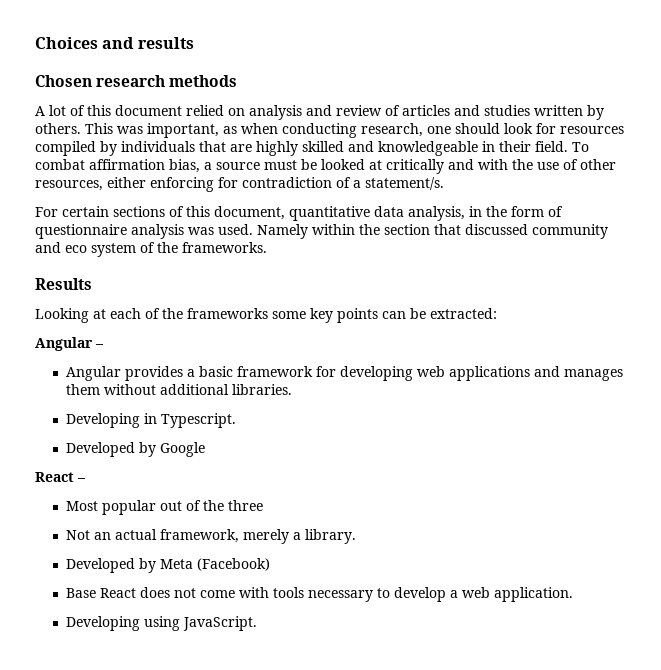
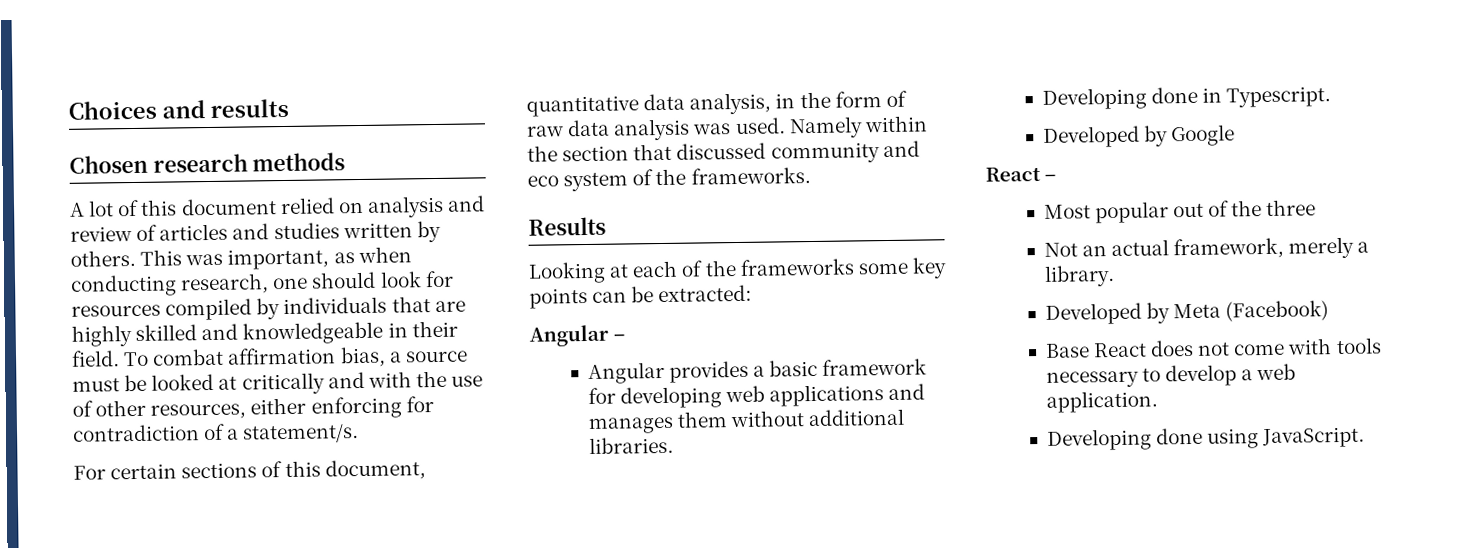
[35,224,127,239] questionnaire -> [527,119,611,137] raw data
(140, 420) none -> [1150,86,1198,104] done
(140, 623) none -> [1155,427,1203,445] done

